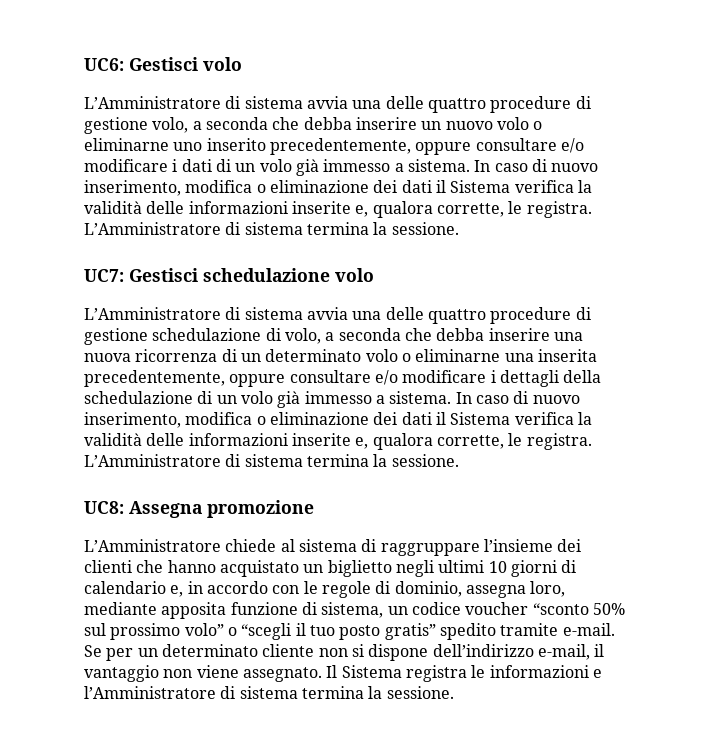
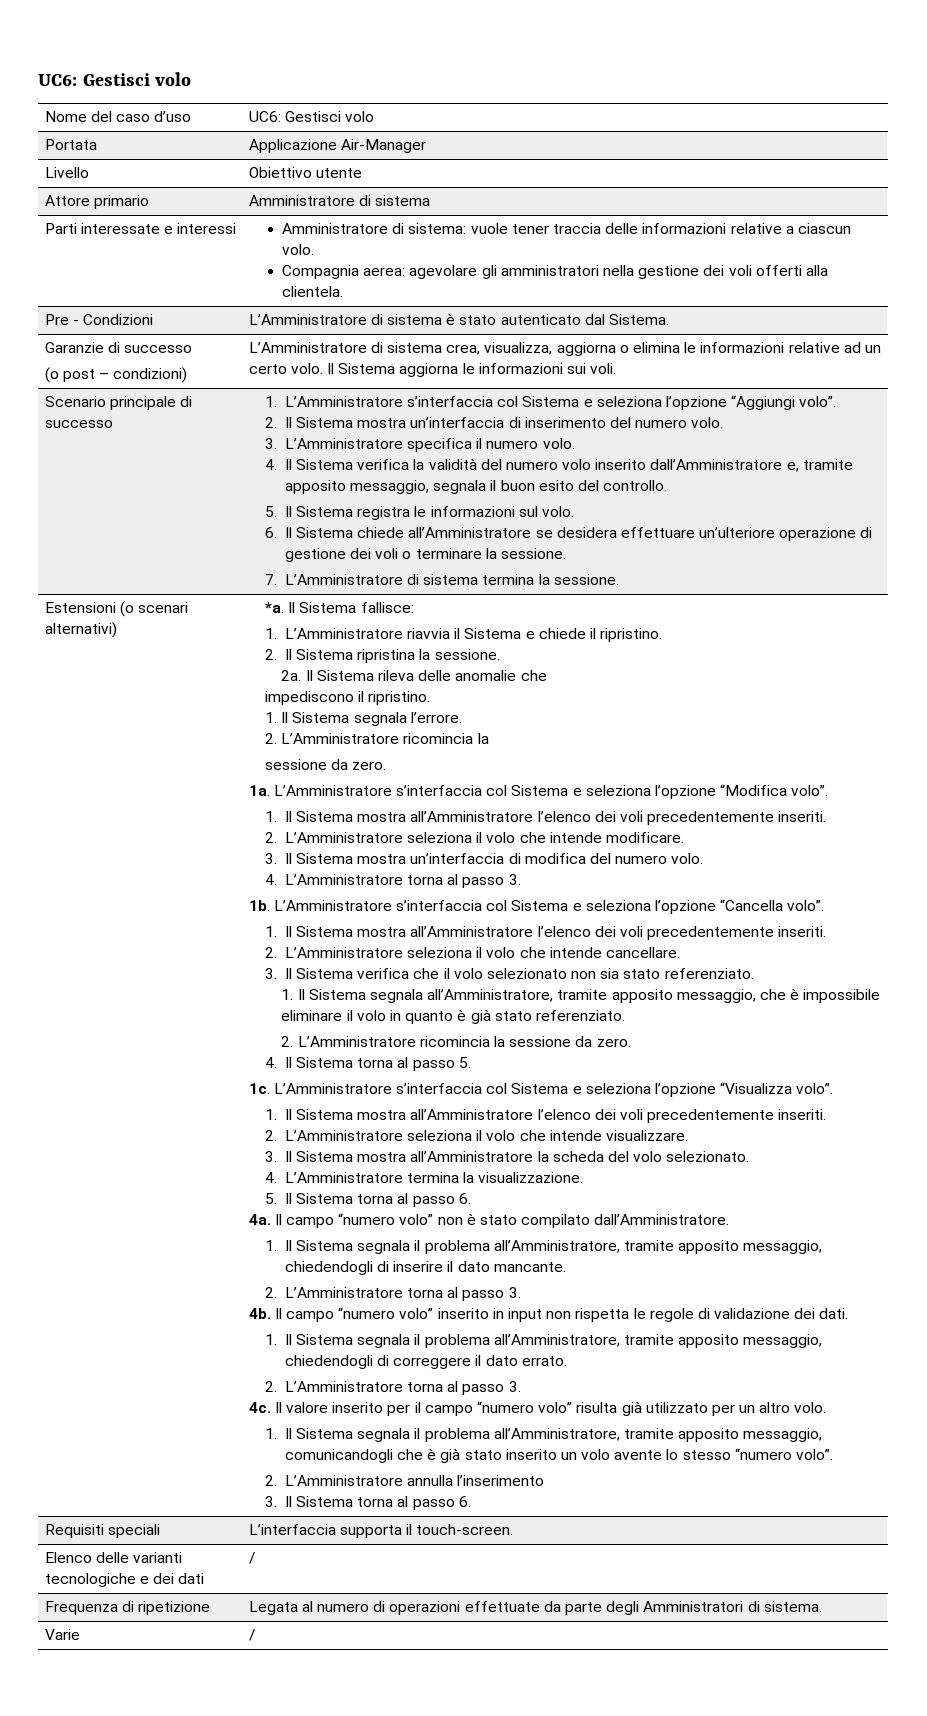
[84,57,242,71] [84,96,591,113] [84,117,543,134] [84,138,584,155] [84,159,599,176] [84,180,592,196] [84,201,592,218] [84,222,459,235] [84,268,374,282] [84,307,591,324] [84,328,583,345] [84,349,597,362] [84,370,602,387] [84,391,580,408] [84,412,592,428] [84,433,592,450] [84,454,459,467] [84,500,314,518] [84,539,582,556] [84,560,577,577] [84,581,566,598] [84,602,625,619] [84,623,615,640] [84,644,605,661] [84,665,602,682] [84,686,454,699] UC6: Gestisci volo // L’Amministratore di sistema avvia una delle quattro procedure di gestione volo, a seconda che debba inserire un nuovo volo o eliminarne uno inserito precedentemente, oppure consultare e/o modificare i dati di un volo già immesso a sistema. In caso di nuovo inserimento, modifica o eliminazione dei dati il Sistema verifica la validità delle informazioni inserite e, qualora corrette, le registra. L’Amministratore di sistema termina la sessione. // UC7: Gestisci schedulazione volo // L’Amministratore di sistema avvia una delle quattro procedure di gestione schedulazione di volo, a seconda che debba inserire una nuova ricorrenza di un determinato volo o eliminarne una inserita precedentemente, oppure consultare e/o modificare i dettagli della schedulazione di un volo già immesso a sistema. In caso di nuovo inserimento, modifica o eliminazione dei dati il Sistema verifica la validità delle informazioni inserite e, qualora corrette, le registra. L’Amministratore di sistema termina la sessione. // UC8: Assegna promozione // L’Amministratore chiede al sistema di raggruppare l’insieme dei clienti che hanno acquistato un biglietto negli ultimi 10 giorni di calendario e, in accordo con le regole di dominio, assegna loro, mediante apposita funzione di sistema, un codice voucher “sconto 50% sul prossimo volo” o “scegli il tuo posto gratis” spedito tramite e-mail. Se per un determinato cliente non si dispone dell’indirizzo e-mail, il vantaggio non viene assegnato. Il Sistema registra le informazioni e l’Amministratore di sistema termina la sessione. -> [38,72,192,86] [44,111,192,122] [248,111,375,122] [44,139,97,150] [248,139,426,153] [44,167,89,178] [248,167,362,178] [44,195,149,209] [248,195,431,206] [44,223,237,234] [282,223,851,234] [282,244,315,255] [282,265,828,279] [282,286,344,297] [44,314,154,325] [248,313,669,325] [44,342,193,353] [44,367,188,383] [248,342,881,356] [248,363,617,377] [44,396,193,410] [44,420,113,428] [265,395,837,410] [265,417,724,428] [265,438,575,452] [265,458,853,472] [284,480,668,494] [265,506,574,520] [265,527,873,541] [284,548,566,562] [265,574,619,585] [44,601,189,617] [44,622,117,638] [265,602,414,613] [265,628,663,642] [265,649,500,663] [281,670,547,681] [265,691,431,705] [265,712,462,726] [265,733,489,744] [265,759,387,770] [248,784,829,799] [265,811,827,825] [265,832,684,843] [265,853,704,864] [265,874,521,888] [248,899,825,914] [265,926,827,940] [265,947,680,958] [265,968,754,979] [281,988,881,1003] [281,1009,625,1024] [281,1036,631,1047] [265,1057,471,1071] [248,1082,834,1097] [265,1109,827,1123] [265,1130,688,1141] [265,1151,750,1162] [265,1172,584,1183] [265,1193,471,1207] [248,1213,730,1228] [265,1240,823,1254] [284,1261,566,1275] [265,1287,521,1301] [248,1307,849,1322] [265,1334,823,1348] [284,1355,567,1369] [265,1381,521,1395] [248,1401,827,1416] [265,1428,823,1442] [284,1448,834,1463] [265,1475,545,1486] [265,1496,471,1510] [44,1524,160,1538] [248,1524,514,1538] [44,1552,183,1563] [44,1573,205,1587] [248,1552,255,1564] [44,1601,211,1615] [248,1601,822,1615] [44,1629,80,1640] [248,1629,255,1641] UC6: Gestisci volo // Nome del caso d’uso | UC6: Gestisci volo // Portata | Applicazione Air-Manager // Livello | Obiettivo utente // Attore primario | Amministratore di sistema // Parti interessate e interessi | Amministratore di sistema: vuole tener traccia delle informazioni relative a ciascun volo. // Compagnia aerea: agevolare gli amministratori nella gestione dei voli offerti alla clientela. // Pre - Condizioni | L’Amministratore di sistema è stato autenticato dal Sistema. // Garanzie di successo // (o post – condizioni) | L’Amministratore di sistema crea, visualizza, aggiorna o elimina le informazioni relative ad un certo volo. Il Sistema aggiorna le informazioni sui voli. // Scenario principale di successo | 1. L’Amministratore s’interfaccia col Sistema e seleziona l’opzione “Aggiungi volo”. // 2. Il Sistema mostra un’interfaccia di inserimento del numero volo. // 3. L’Amministratore specifica il numero volo. // 4. Il Sistema verifica la validità del numero volo inserito dall’Amministratore e, tramite apposito messaggio, segnala il buon esito del controllo. // 5. Il Sistema registra le informazioni sul volo. // 6. Il Sistema chiede all’Amministratore se desidera effettuare un’ulteriore operazione di gestione dei voli o terminare la sessione. // 7. L’Amministratore di sistema termina la sessione. // Estensioni (o scenari alternativi) | *a. Il Sistema fallisce: // 1. L’Amministratore riavvia il Sistema e chiede il ripristino. // 2. Il Sistema ripristina la sessione. // 2a. Il Sistema rileva delle anomalie che // impediscono il ripristino. // 1. Il Sistema segnala l’errore. // 2. L’Amministratore ricomincia la // sessione da zero. // 1a. L’Amministratore s’interfaccia col Sistema e seleziona l’opzione “Modifica volo”. // 1. Il Sistema mostra all’Amministratore l’elenco dei voli precedentemente inseriti. // 2. L’Amministratore seleziona il volo che intende modificare. // 3. Il Sistema mostra un’interfaccia di modifica del numero volo. // 4. L’Amministratore torna al passo 3. // 1b. L’Amministratore s’interfaccia col Sistema e seleziona l’opzione “Cancella volo”. // 1. Il Sistema mostra all’Amministratore l’elenco dei voli precedentemente inseriti. // 2. L’Amministratore seleziona il volo che intende cancellare. // 3. Il Sistema verifica che il volo selezionato non sia stato referenziato. // 1. Il Sistema segnala all’Amministratore, tramite apposito messaggio, che è impossibile eliminare il volo in quanto è già stato referenziato. // 2. L’Amministratore ricomincia la sessione da zero. // 4. Il Sistema torna al passo 5. // 1c. L’Amministratore s’interfaccia col Sistema e seleziona l’opzione “Visualizza volo”. // 1. Il Sistema mostra all’Amministratore l’elenco dei voli precedentemente inseriti. // 2. L’Amministratore seleziona il volo che intende visualizzare. // 3. Il Sistema mostra all’Amministratore la scheda del volo selezionato. // 4. L’Amministratore termina la visualizzazione. // 5. Il Sistema torna al passo 6. // 4a. Il campo “numero volo” non è stato compilato dall’Amministratore. // 1. Il Sistema segnala il problema all’Amministratore, tramite apposito messaggio, chiedendogli di inserire il dato mancante. // 2. L’Amministratore torna al passo 3. // 4b. Il campo “numero volo” inserito in input non rispetta le regole di validazione dei dati. // 1. Il Sistema segnala il problema all’Amministratore, tramite apposito messaggio, chiedendogli di correggere il dato errato. // 2. L’Amministratore torna al passo 3. // 4c. Il valore inserito per il campo “numero volo” risulta già utilizzato per un altro volo. // 1. Il Sistema segnala il problema all’Amministratore, tramite apposito messaggio, comunicandogli che è già stato inserito un volo avente lo stesso “numero volo”. // 2. L’Amministratore annulla l’inserimento // 3. Il Sistema torna al passo 6. // Requisiti speciali | L’interfaccia supporta il touch-screen. // Elenco delle varianti tecnologiche e dei dati | / // Frequenza di ripetizione | Legata al numero di operazioni effettuate da parte degli Amministratori di sistema. // Varie | /

